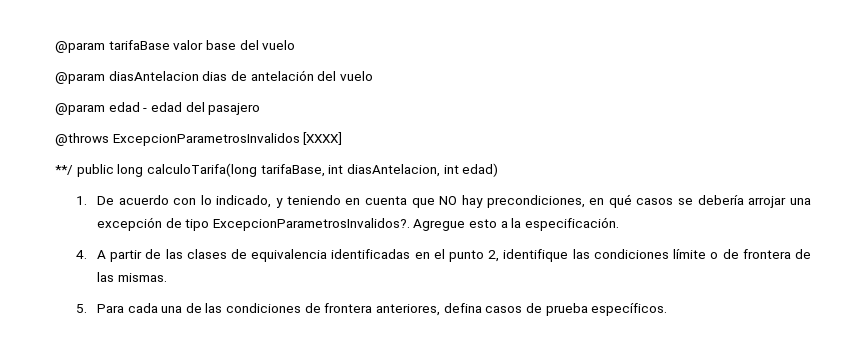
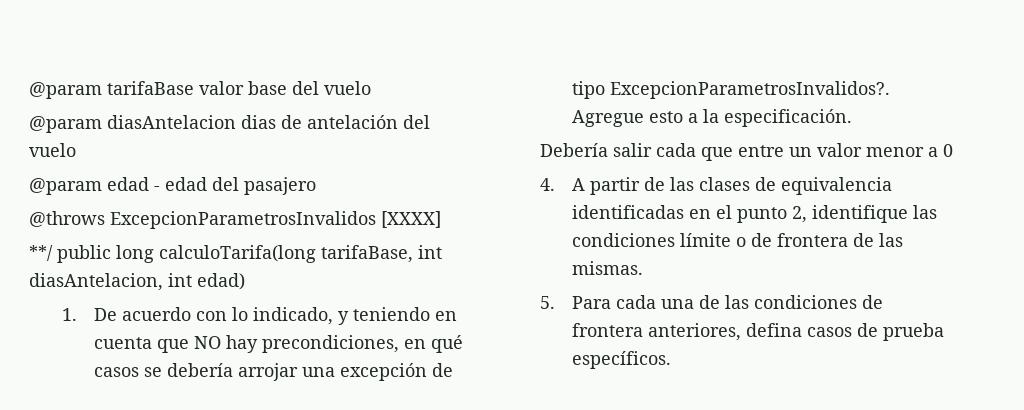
(620, 224) none -> [539,143,953,161] // Debería salir cada que entre un valor menor a 0

